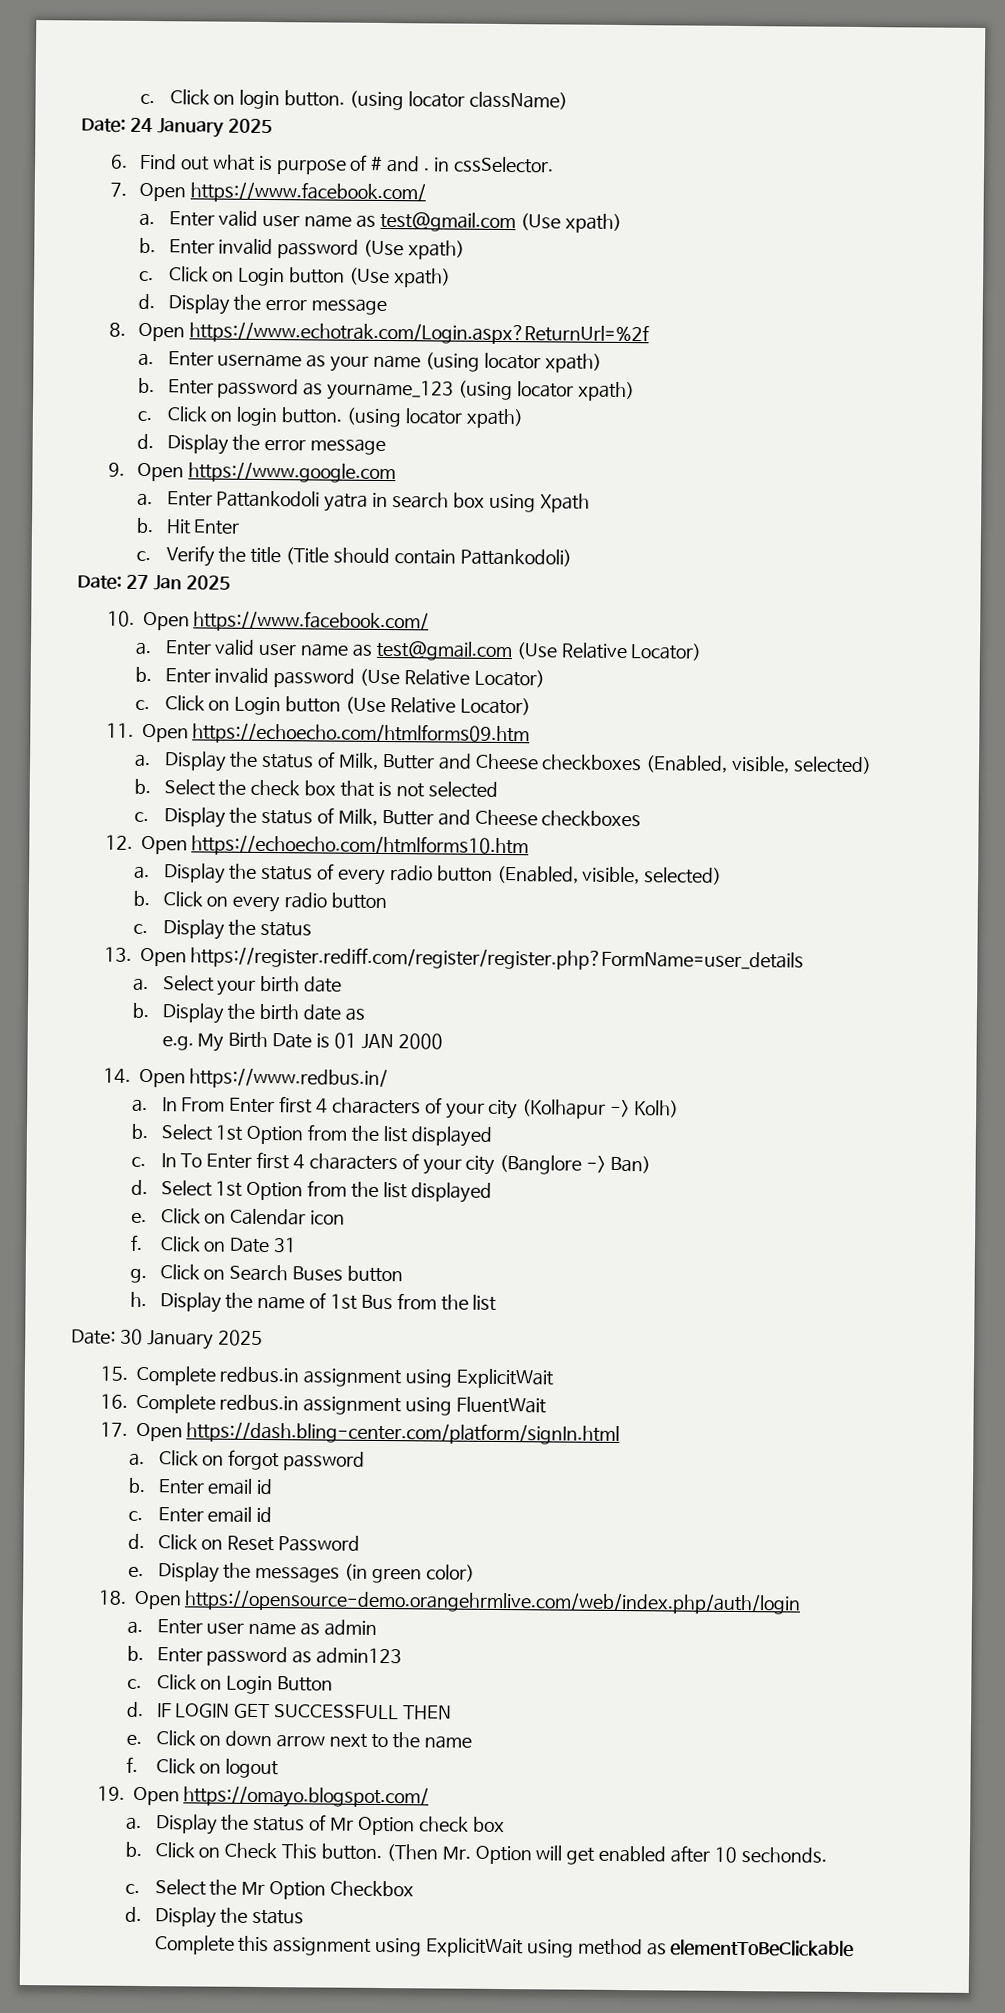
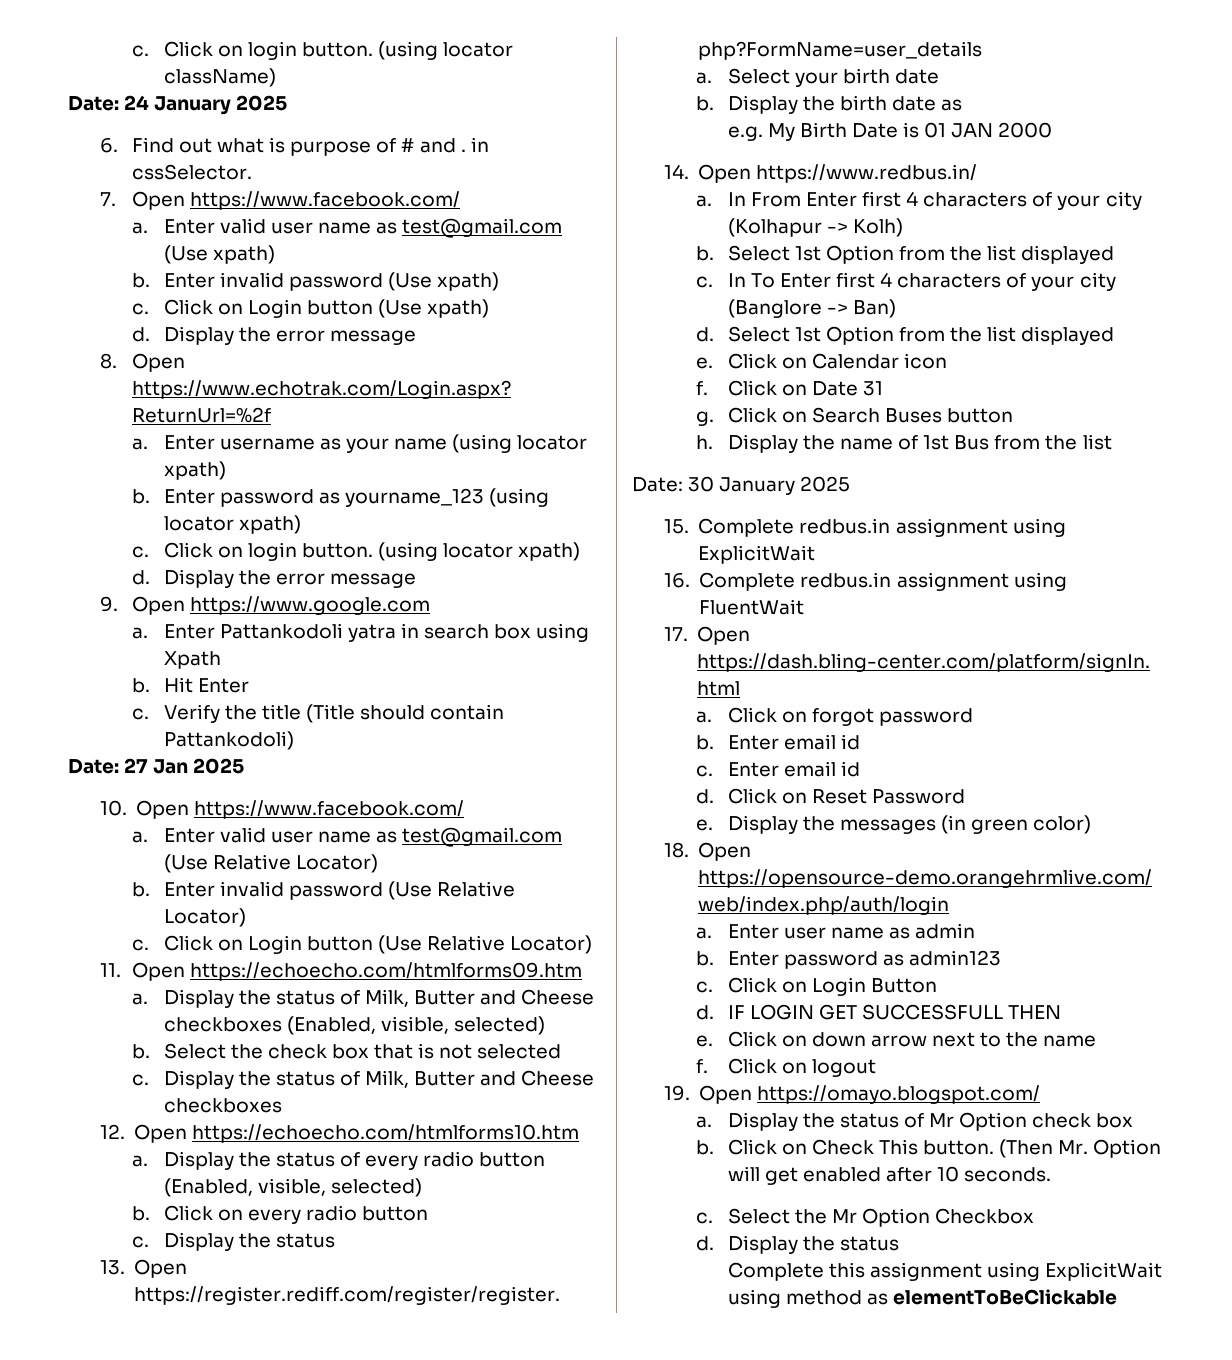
[740,1847,827,1863] sechonds. -> [964,1167,1052,1182] seconds.

